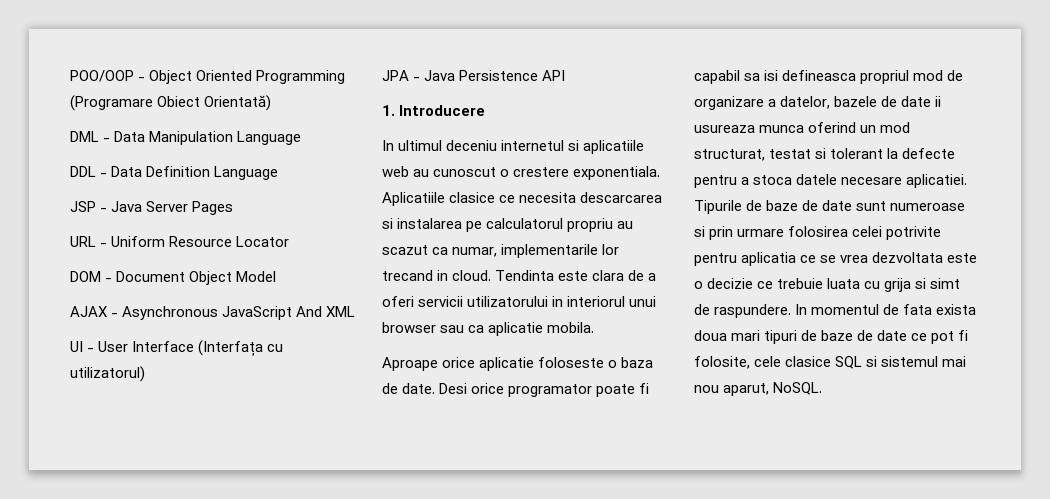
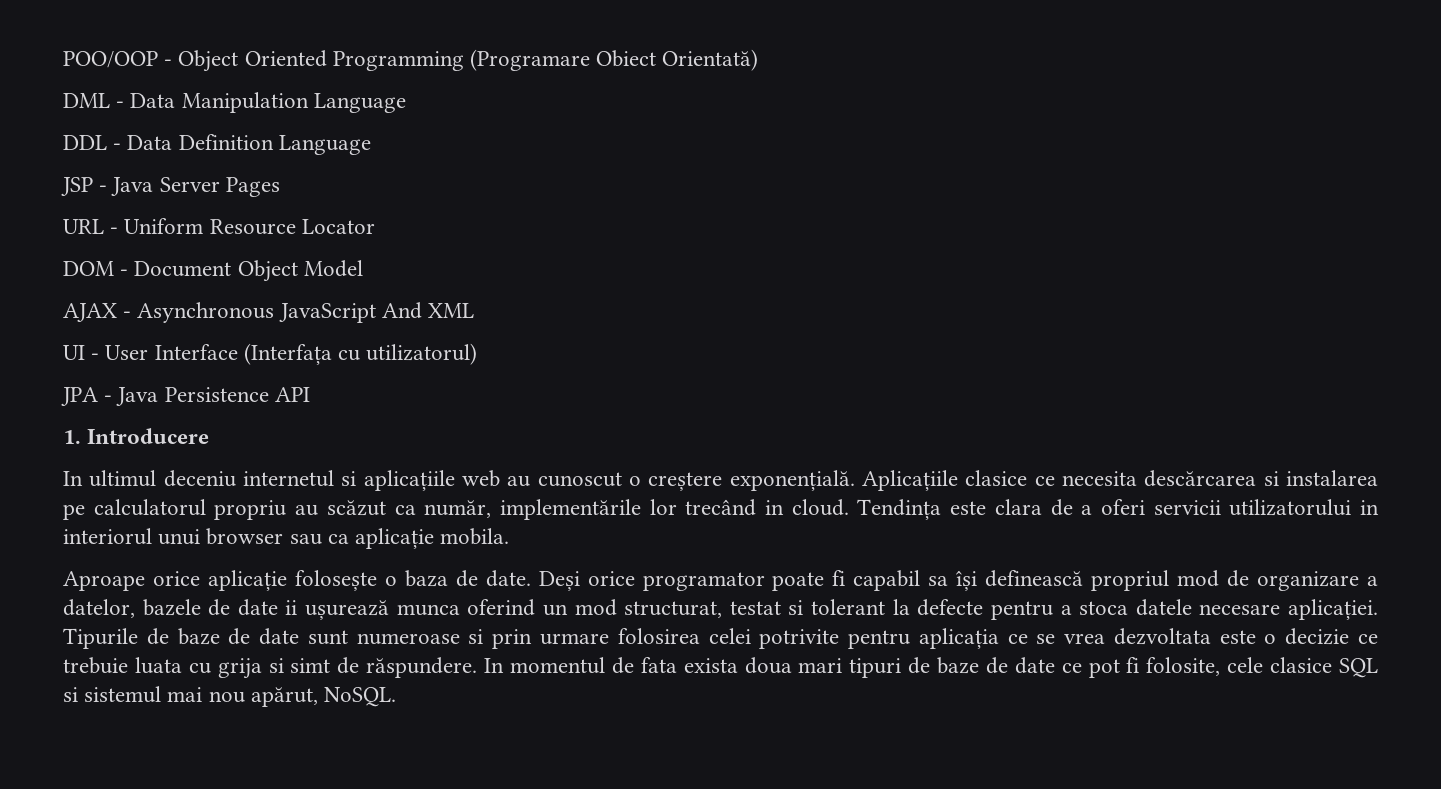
[583,140,645,154] aplicatiile -> [363,470,455,491] aplicațiile
[513,166,661,180] [382,192,445,206] crestere exponentiala. Aplicatiile -> [648,470,958,491] creștere exponențială. Aplicațiile
[580,192,663,203] descarcarea -> [1144,470,1257,487] descărcarea
[382,244,620,258] [382,270,433,281] scazut ca numar, implementarile lor trecand -> [326,499,757,520] scăzut ca număr, implementările lor trecând
[495,270,555,281] Tendinta -> [857,499,942,520] Tendința
[488,322,544,336] aplicatie -> [355,528,435,549] aplicație
[479,357,605,371] aplicatie foloseste -> [207,570,377,591] aplicație folosește
[439,383,468,394] Desi -> [538,571,580,591] Deși
[764,70,857,81] isi defineasca -> [955,570,1084,591] își definească
[694,125,755,133] usureaza -> [305,600,390,620] ușurează
[906,174,968,188] aplicatiei. -> [1288,599,1378,620] aplicației.
[741,252,797,266] aplicatia -> [918,628,999,649] aplicația
[714,304,792,318] raspundere. -> [366,657,478,678] răspundere.
[723,383,770,396] aparut, -> [250,687,318,707] apărut,

